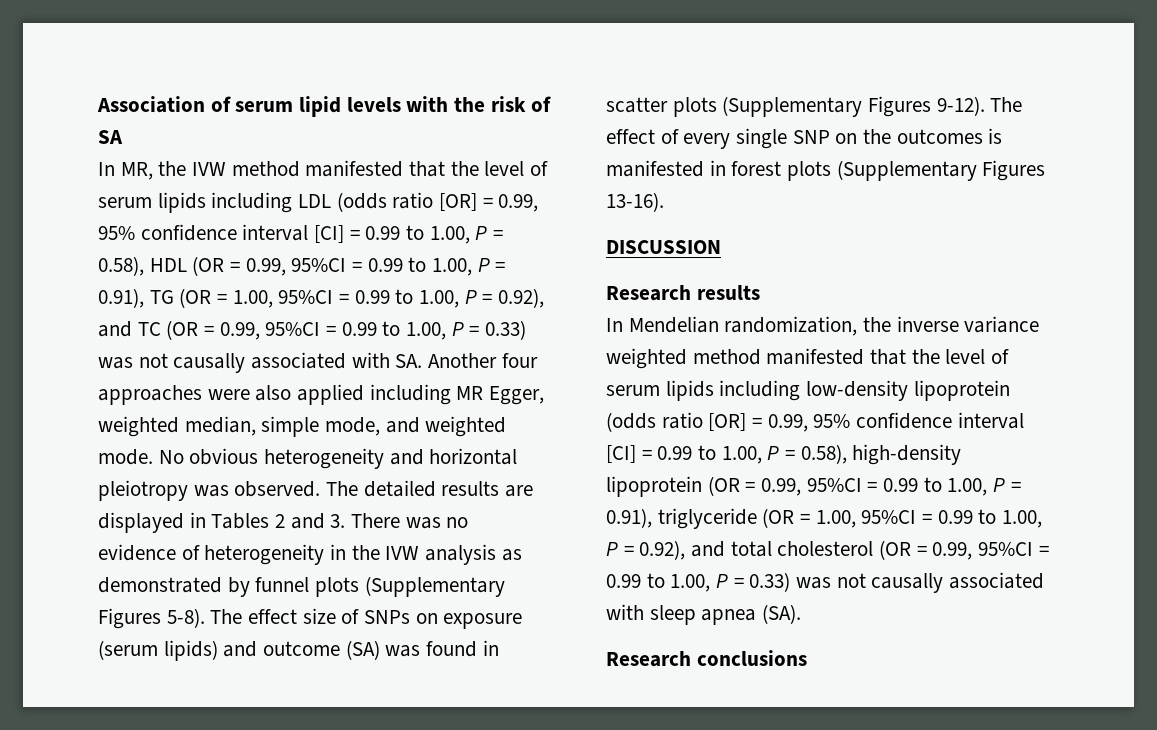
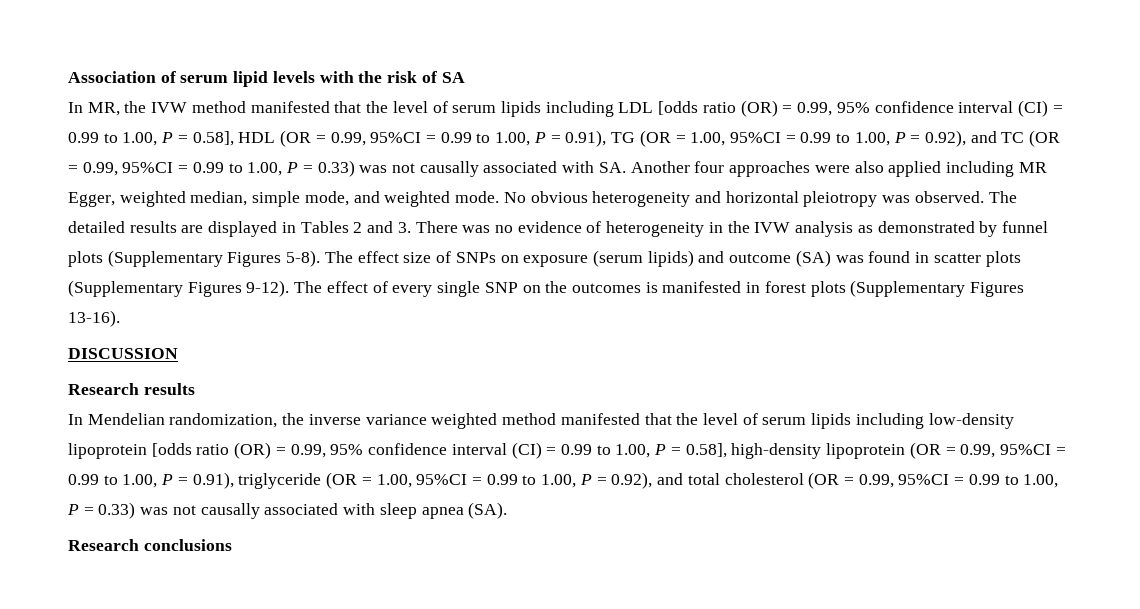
[336,192,539,212] [98,224,504,244] [98,256,144,276] (odds ratio [OR] = 0.99, 95% confidence interval [CI] = 0.99 to 1.00, P = 0.58), -> [658,100,1063,117] [68,131,234,146] [odds ratio (OR) = 0.99, 95% confidence interval (CI) = 0.99 to 1.00, P = 0.58],
[606,412,1024,432] [606,444,847,464] (odds ratio [OR] = 0.99, 95% confidence interval [CI] = 0.99 to 1.00, P = 0.58), -> [151,442,727,459] [odds ratio (OR) = 0.99, 95% confidence interval (CI) = 0.99 to 1.00, P = 0.58],

